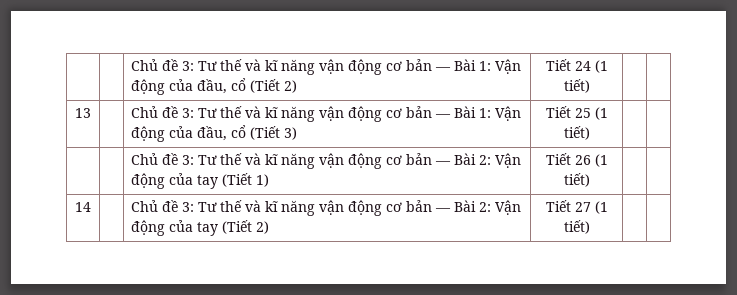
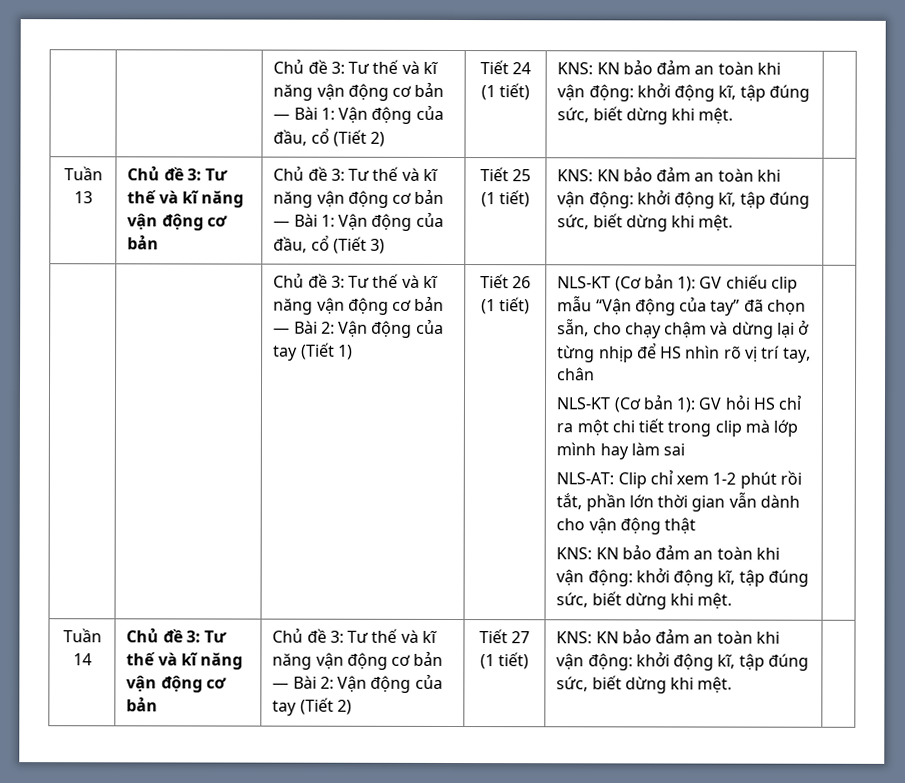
[75,108,91,118] | // 13 | -> [557,59,782,75] [557,82,811,102] [557,106,734,125] [63,166,103,181] [73,191,93,204] [127,166,229,181] [127,190,245,208] [127,213,228,231] [127,235,160,250] KNS: KN bảo đảm an toàn khi vận động: khởi động kĩ, tập đúng sức, biết dừng khi mệt. | // Tuần 13 | Chủ đề 3: Tư thế và kĩ năng vận động cơ bản
(590, 133) none -> [557,166,782,182] [557,189,811,209] [557,213,734,232] KNS: KN bảo đảm an toàn khi vận động: khởi động kĩ, tập đúng sức, biết dừng khi mệt.
[75,202,91,212] | // 14 | -> [557,273,799,293] [557,296,807,316] [557,319,811,339] [557,342,811,363] [557,367,596,381] [556,394,802,413] [556,418,799,437] [556,442,686,460] [556,469,803,489] [556,492,801,512] [556,517,697,535] [556,544,781,560] [556,567,810,587] [556,591,733,610] [62,628,102,643] [72,653,92,666] [126,628,228,643] [126,652,244,670] [126,675,227,693] [126,697,159,712] NLS-KT (Cơ bản 1): GV chiếu clip mẫu “Vận động của tay” đã chọn sẵn, cho chạy chậm và dừng lại ở từng nhịp để HS nhìn rõ vị trí tay, chân // NLS-KT (Cơ bản 1): GV hỏi HS chỉ ra một chi tiết trong clip mà lớp mình hay làm sai // NLS-AT: Clip chỉ xem 1-2 phút rồi tắt, phần lớn thời gian vẫn dành cho vận động thật // KNS: KN bảo đảm an toàn khi vận động: khởi động kĩ, tập đúng sức, biết dừng khi mệt. | // Tuần 14 | Chủ đề 3: Tư thế và kĩ năng vận động cơ bản
(590, 227) none -> [556,628,781,644] [556,651,810,671] [556,675,733,694] KNS: KN bảo đảm an toàn khi vận động: khởi động kĩ, tập đúng sức, biết dừng khi mệt.

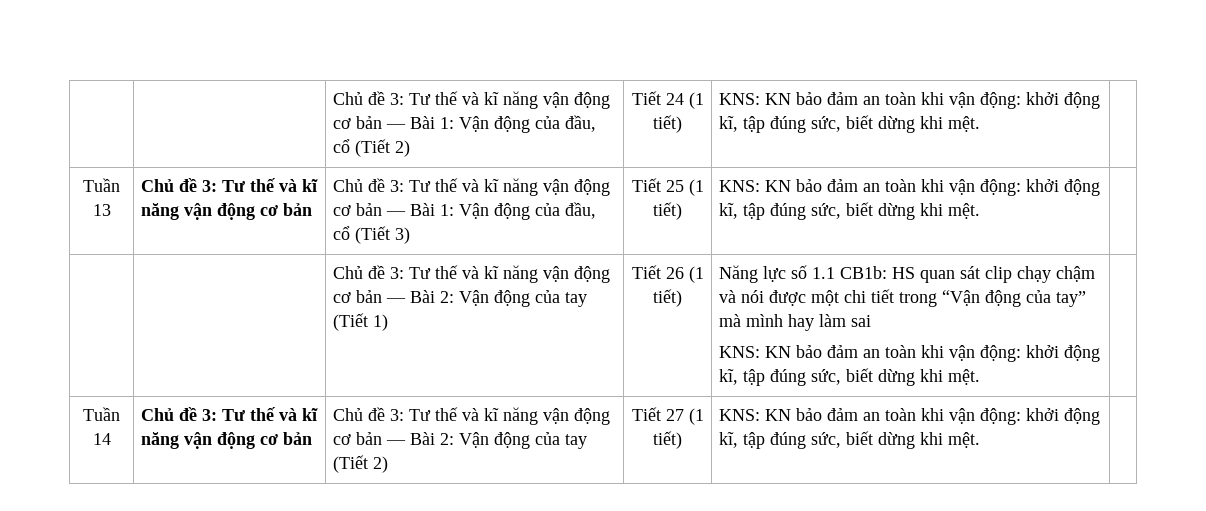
[557,273,799,293] [557,296,807,316] [557,319,811,339] [557,342,811,363] [557,367,596,381] [556,394,802,413] [556,418,799,437] [556,442,686,460] [556,469,803,489] [556,492,801,512] [556,517,697,535] NLS-KT (Cơ bản 1): GV chiếu clip mẫu “Vận động của tay” đã chọn sẵn, cho chạy chậm và dừng lại ở từng nhịp để HS nhìn rõ vị trí tay, chân // NLS-KT (Cơ bản 1): GV hỏi HS chỉ ra một chi tiết trong clip mà lớp mình hay làm sai // NLS-AT: Clip chỉ xem 1-2 phút rồi tắt, phần lớn thời gian vẫn dành cho vận động thật -> [719,265,1096,283] [719,289,1087,307] [719,314,872,331] Năng lực số 1.1 CB1b: HS quan sát clip chạy chậm và nói được một chi tiết trong “Vận động của tay” mà mình hay làm sai

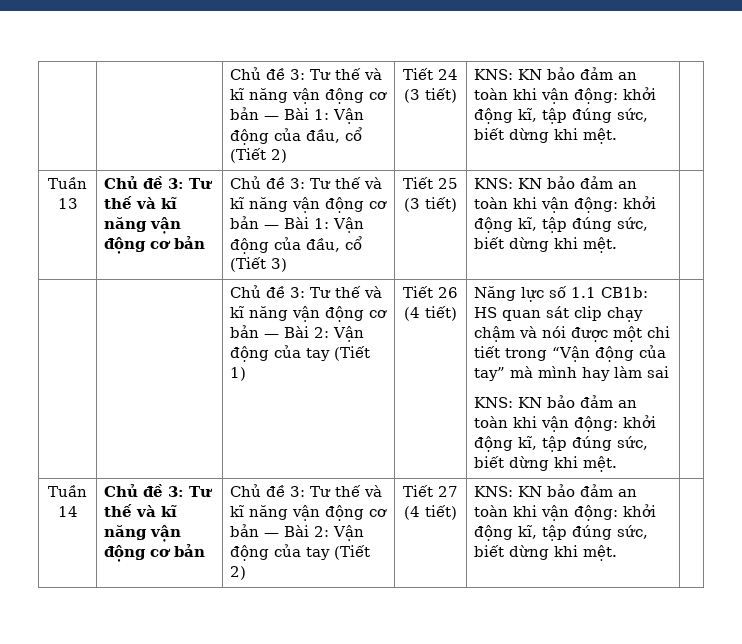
[688,92,704,109] (1 -> [404,89,420,103] (3
[688,179,704,196] (1 -> [404,198,420,212] (3
[688,266,704,283] (1 -> [404,307,420,321] (4
[688,408,704,425] (1 -> [404,506,420,520] (4

